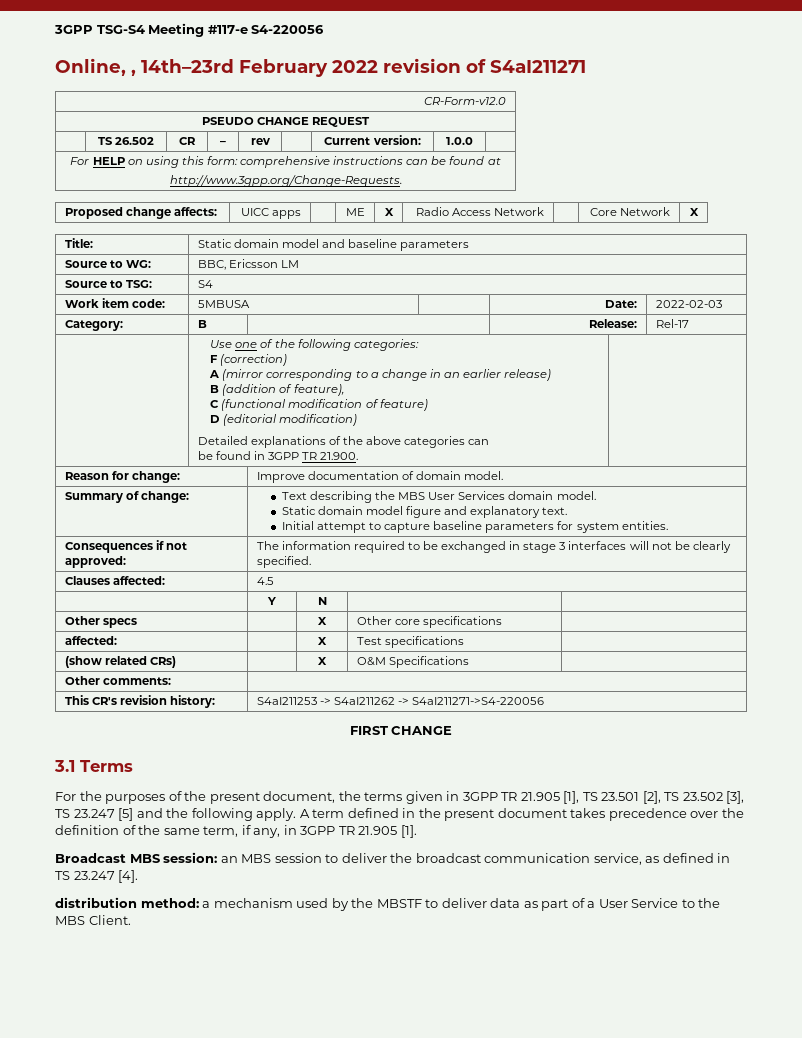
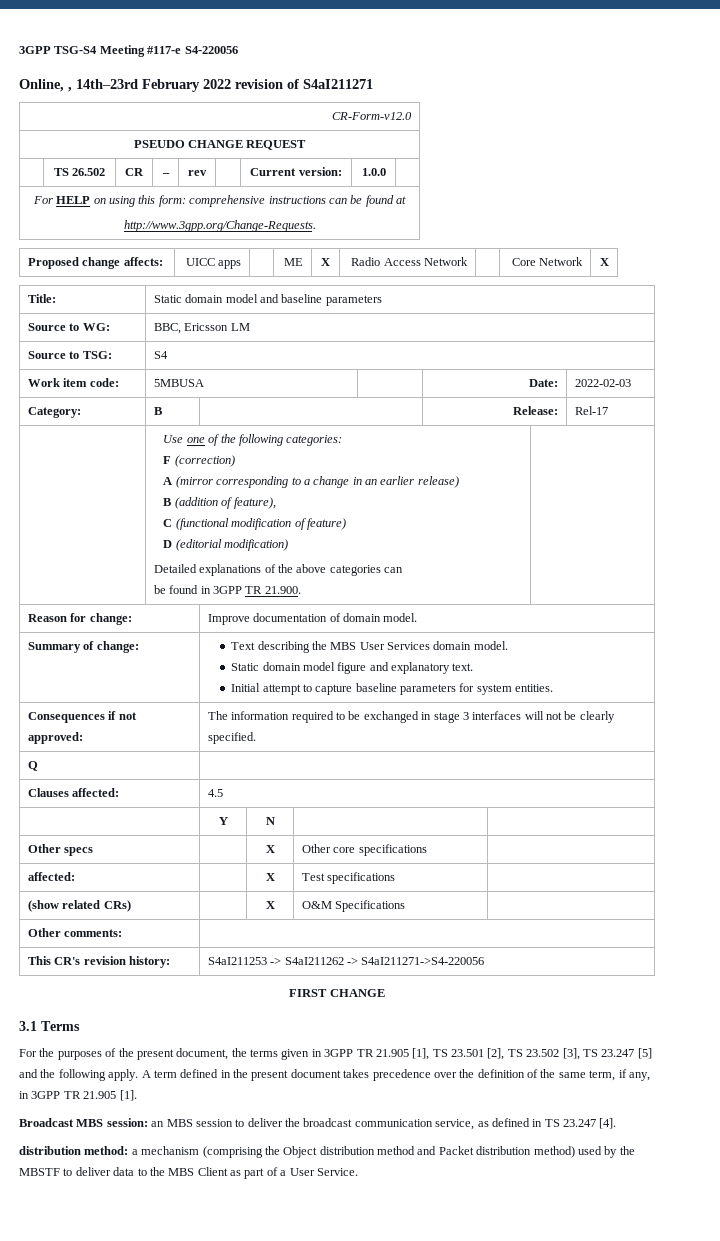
(311, 562) none -> [27,761,38,771] // Q |
(293, 903) none -> [202,1146,575,1158] (comprising the Object distribution method and Packet distribution method)
(521, 903) none -> [137,1167,228,1176] to the MBS Client
[631,898,721,908] [55,915,131,925] Service to the MBS Client. -> [316,1168,358,1176] Service.

